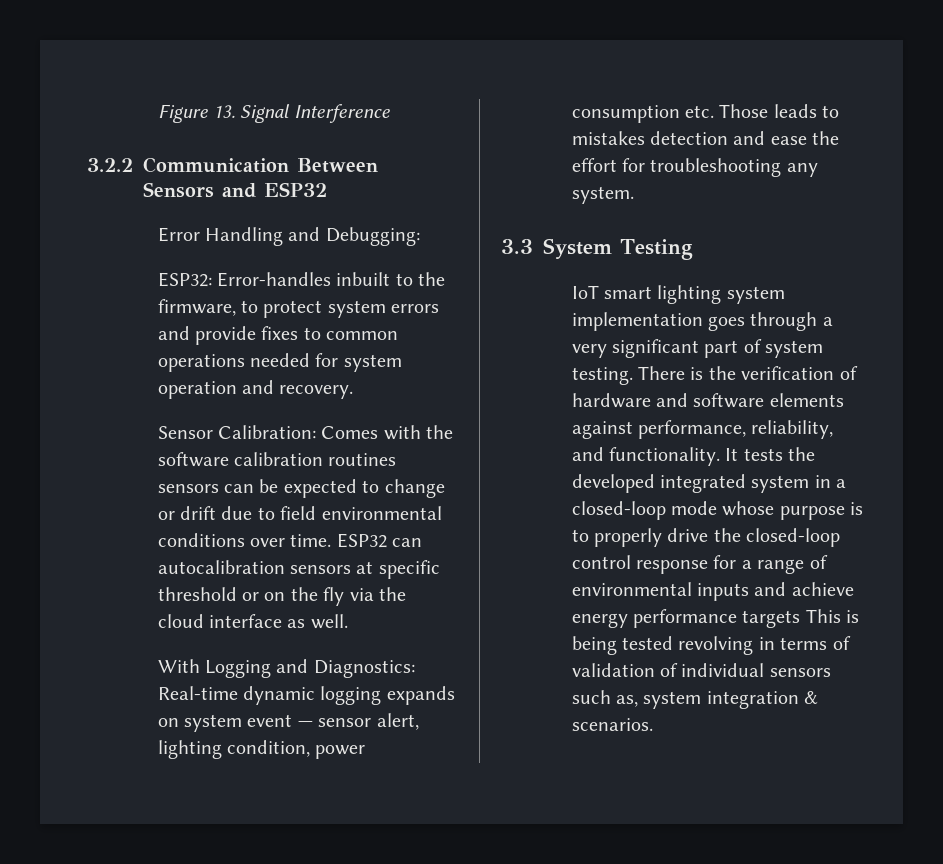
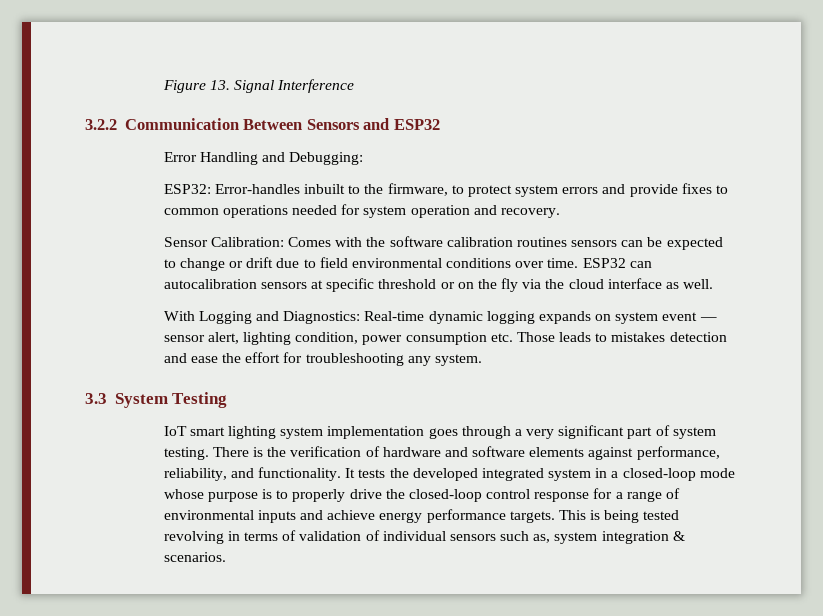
[742,610,801,628] targets -> [509,511,555,523] targets.

